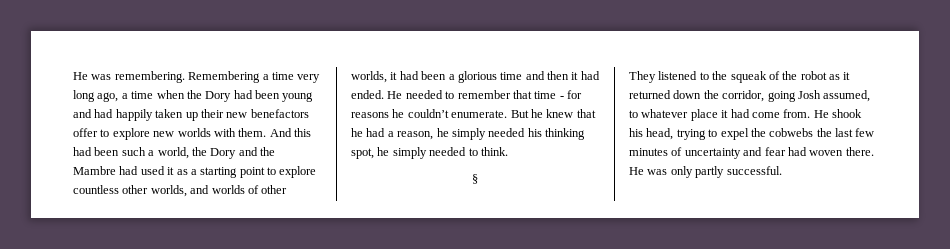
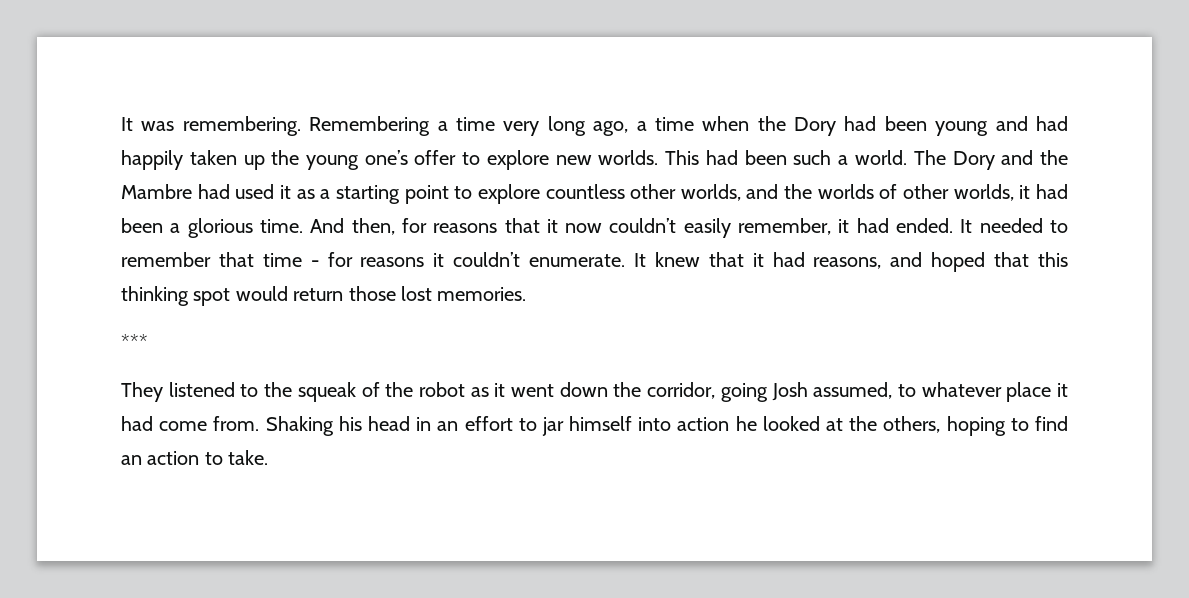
[73,72,88,80] He -> [121,117,133,131] It
[200,109,309,118] their new benefactors -> [271,150,408,170] the young one’s
[177,128,311,137] worlds with them. And this -> [598,150,700,165] worlds. This
[157,147,207,159] world, the -> [854,150,946,165] world. The
(210, 189) none -> [784,184,813,199] the
[500,71,569,80] time and then -> [259,218,832,238] time. And then, for reasons that it now couldn’t easily remember,
[387,91,403,99] He -> [960,219,973,233] It
[392,109,405,118] he -> [433,253,445,267] it
[510,109,596,118] [351,128,585,140] [351,147,508,159] [472,174,478,184] But he knew that he had a reason, he simply needed his thinking spot, he simply needed to think. // § -> [633,252,1069,272] [121,286,527,306] [121,334,148,349] It knew that it had reasons, and hoped that this thinking spot would return those lost memories. // ***
[629,90,671,99] returned -> [510,384,554,397] went
[813,109,862,118] [629,128,875,140] [629,147,874,159] [629,166,782,178] He shook his head, trying to expel the cobwebs the last few minutes of uncertainty and fear had woven there. He was only partly successful. -> [265,416,1068,436] [121,450,269,465] Shaking his head in an effort to jar himself into action he looked at the others, hoping to find an action to take.

